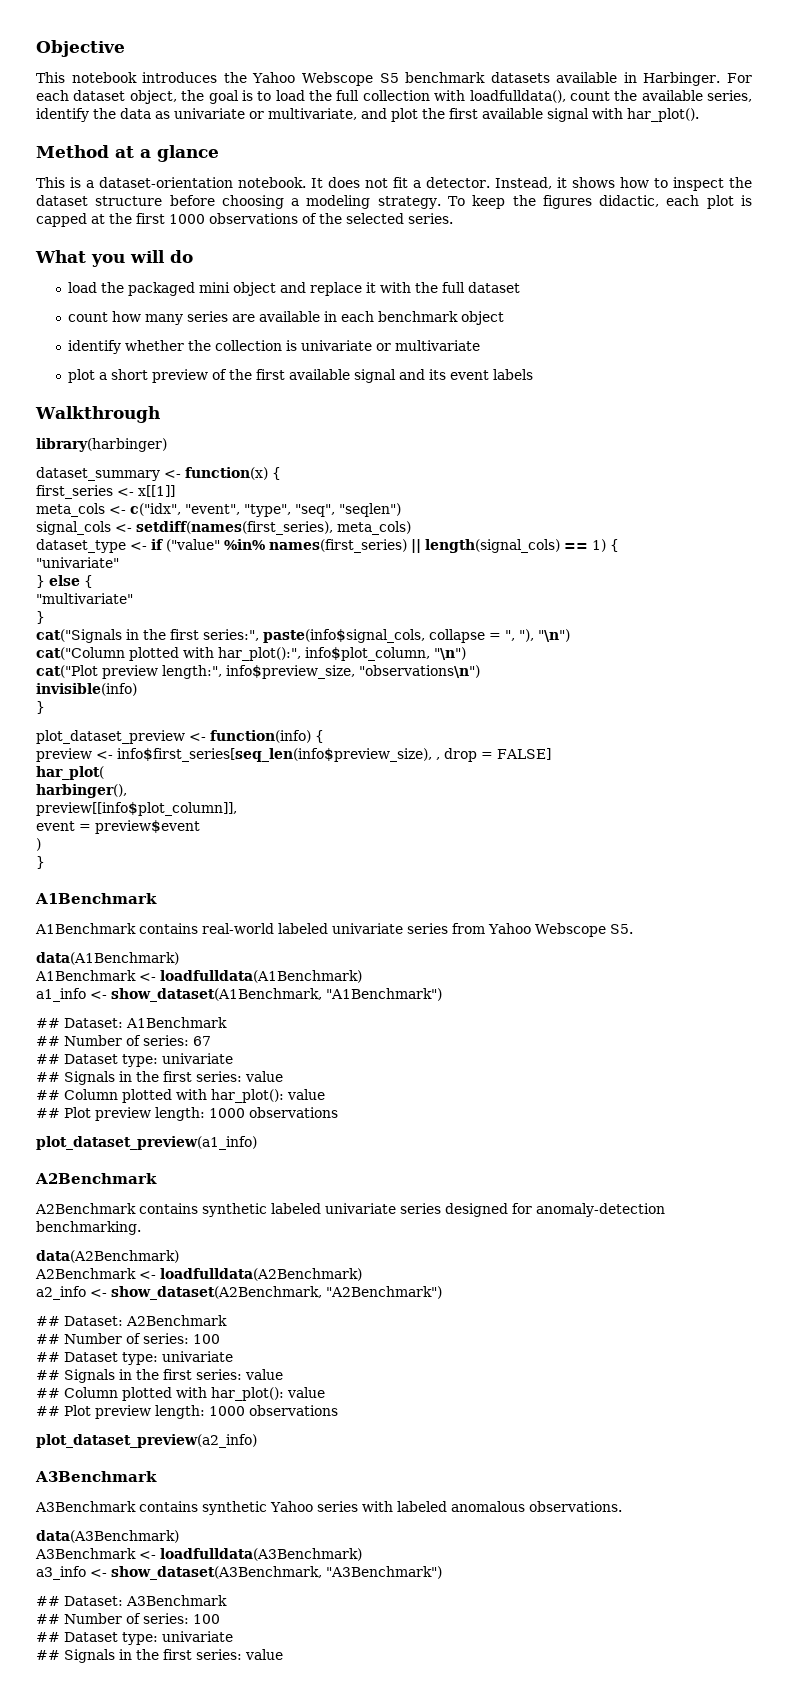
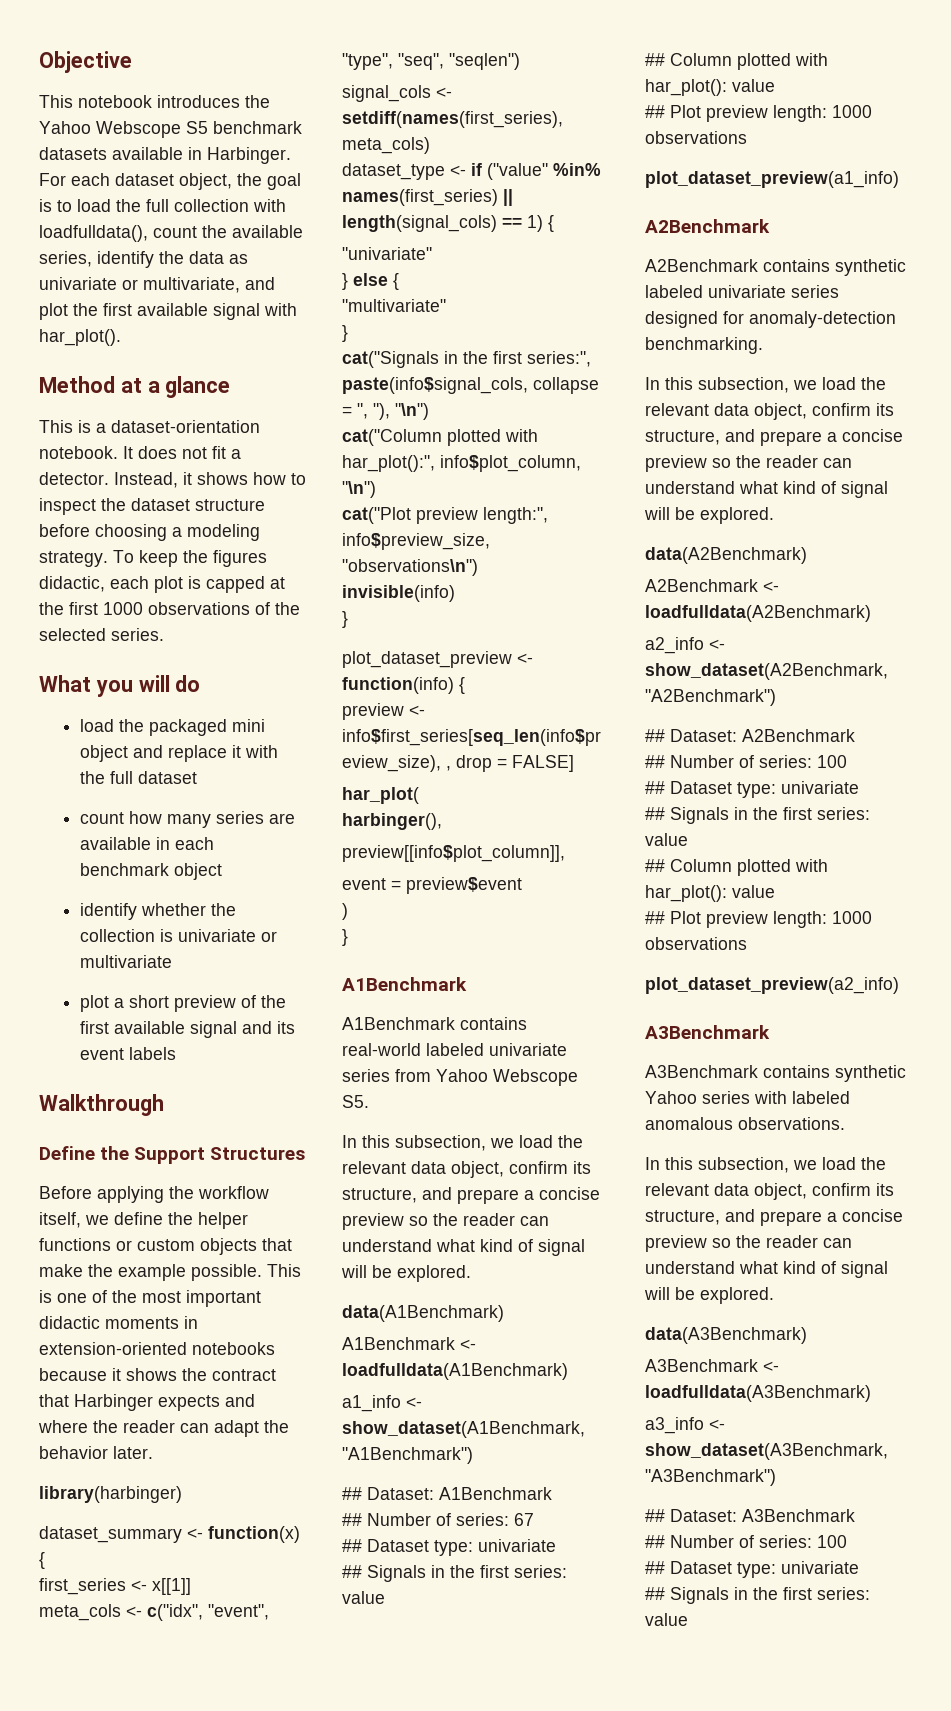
(160, 414) none -> [39,1146,306,1164] [39,1186,269,1203] [39,1212,248,1229] [39,1238,292,1255] [39,1264,301,1281] [39,1290,261,1307] [39,1316,198,1329] [39,1342,275,1355] [39,1368,276,1381] [39,1394,255,1411] [38,1420,289,1437] [39,1446,153,1459] // Define the Support Structures // Before applying the workflow itself, we define the helper functions or custom objects that make the example possible. This is one of the most important didactic moments in extension-oriented notebooks because it shows the contract that Harbinger expects and where the reader can adapt the behavior later.
(633, 929) none -> [342,1135,583,1151] [342,1161,591,1178] [342,1187,600,1204] [342,1213,549,1230] [342,1239,585,1256] [341,1265,471,1282] // In this subsection, we load the relevant data object, confirm its structure, and prepare a concise preview so the reader can understand what kind of signal will be explored.
(141, 1228) none -> [645,377,886,393] [645,403,894,420] [645,429,903,446] [645,455,852,472] [645,481,888,498] [644,507,774,524] // In this subsection, we load the relevant data object, confirm its structure, and prepare a concise preview so the reader can understand what kind of signal will be explored.
(622, 1506) none -> [645,1157,886,1173] [645,1183,894,1200] [645,1209,903,1226] [645,1235,852,1252] [645,1261,888,1278] [644,1287,774,1304] // In this subsection, we load the relevant data object, confirm its structure, and prepare a concise preview so the reader can understand what kind of signal will be explored.

